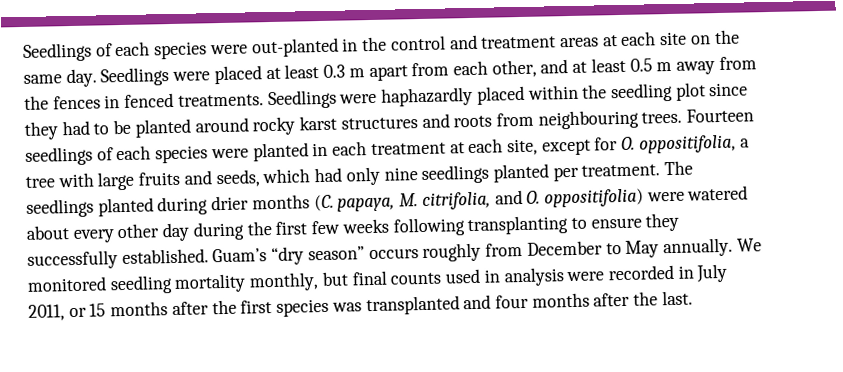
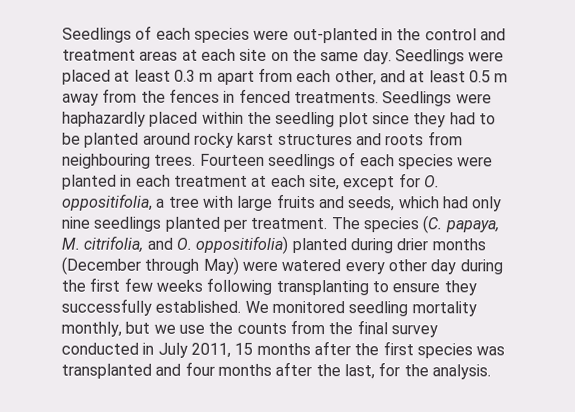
[26,194,310,218] seedlings planted during drier months -> [362,217,419,233] species
(644, 198) none -> [291,238,486,254] [61,256,239,275] planted during drier months (December through May)
[26,225,69,240] about -> (342, 265) none
[212,237,733,266] Guam’s “dry season” occurs roughly from December to May annually. -> (242, 306) none
[351,264,674,287] final counts used in analysis were recorded -> [153,320,438,338] [61,342,139,355] we use the counts from the final survey conducted
[68,307,87,318] or -> (231, 350) none
[661,290,693,306] last. -> [343,362,491,380] last, for the analysis.

